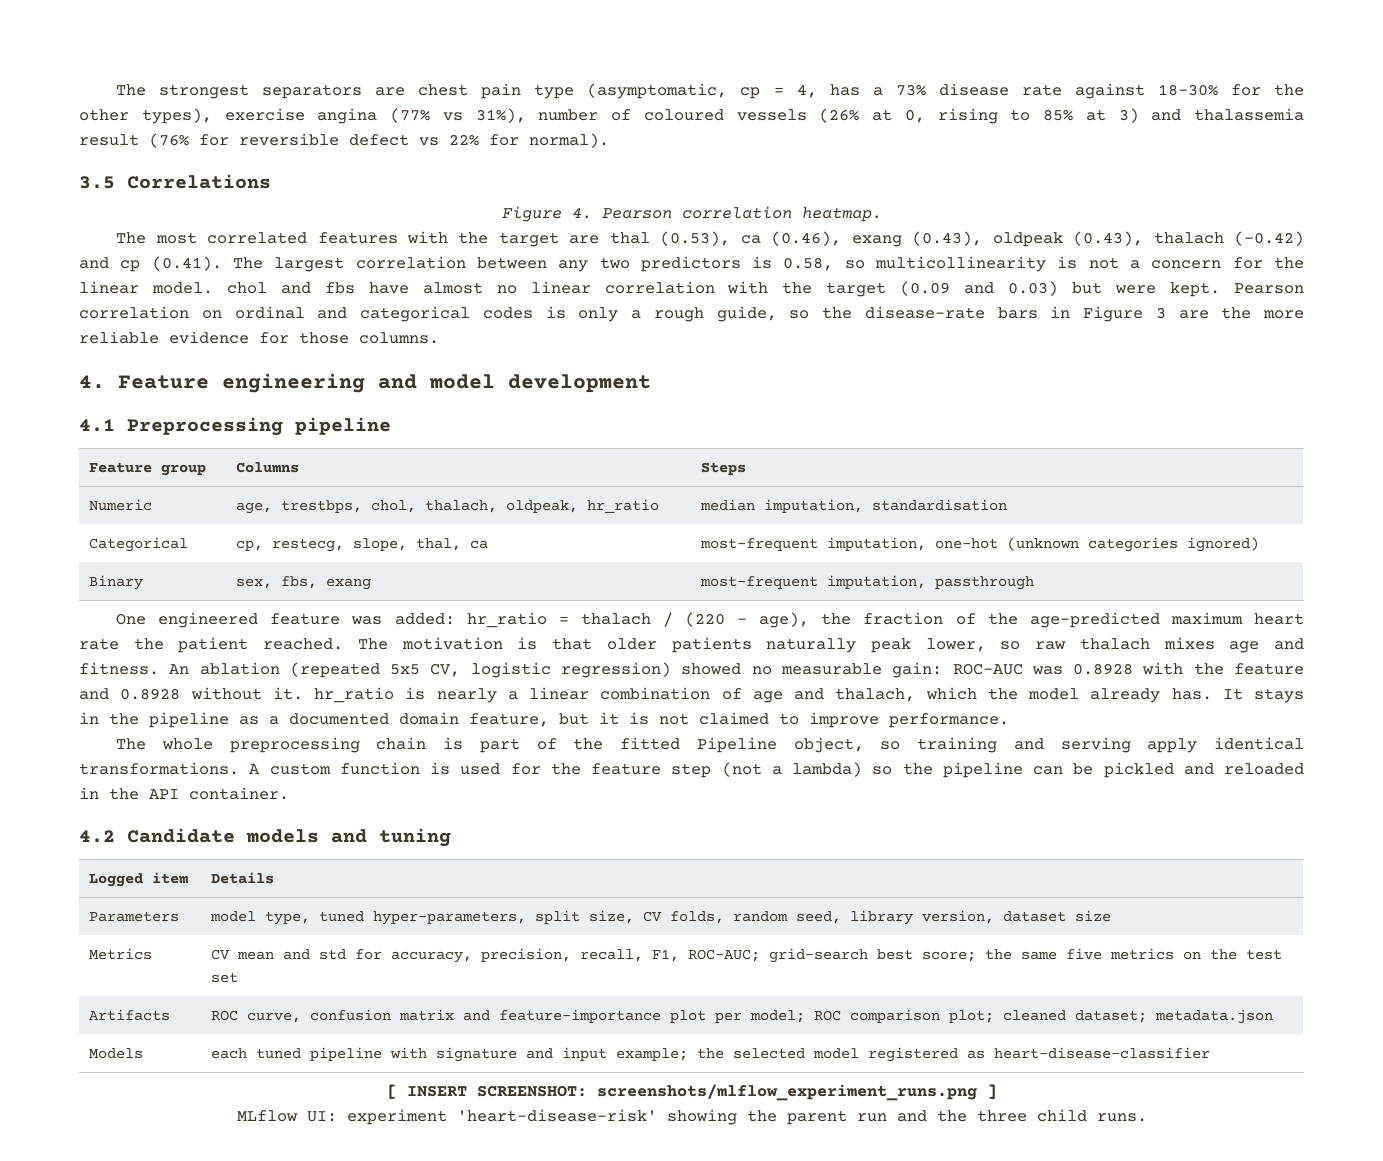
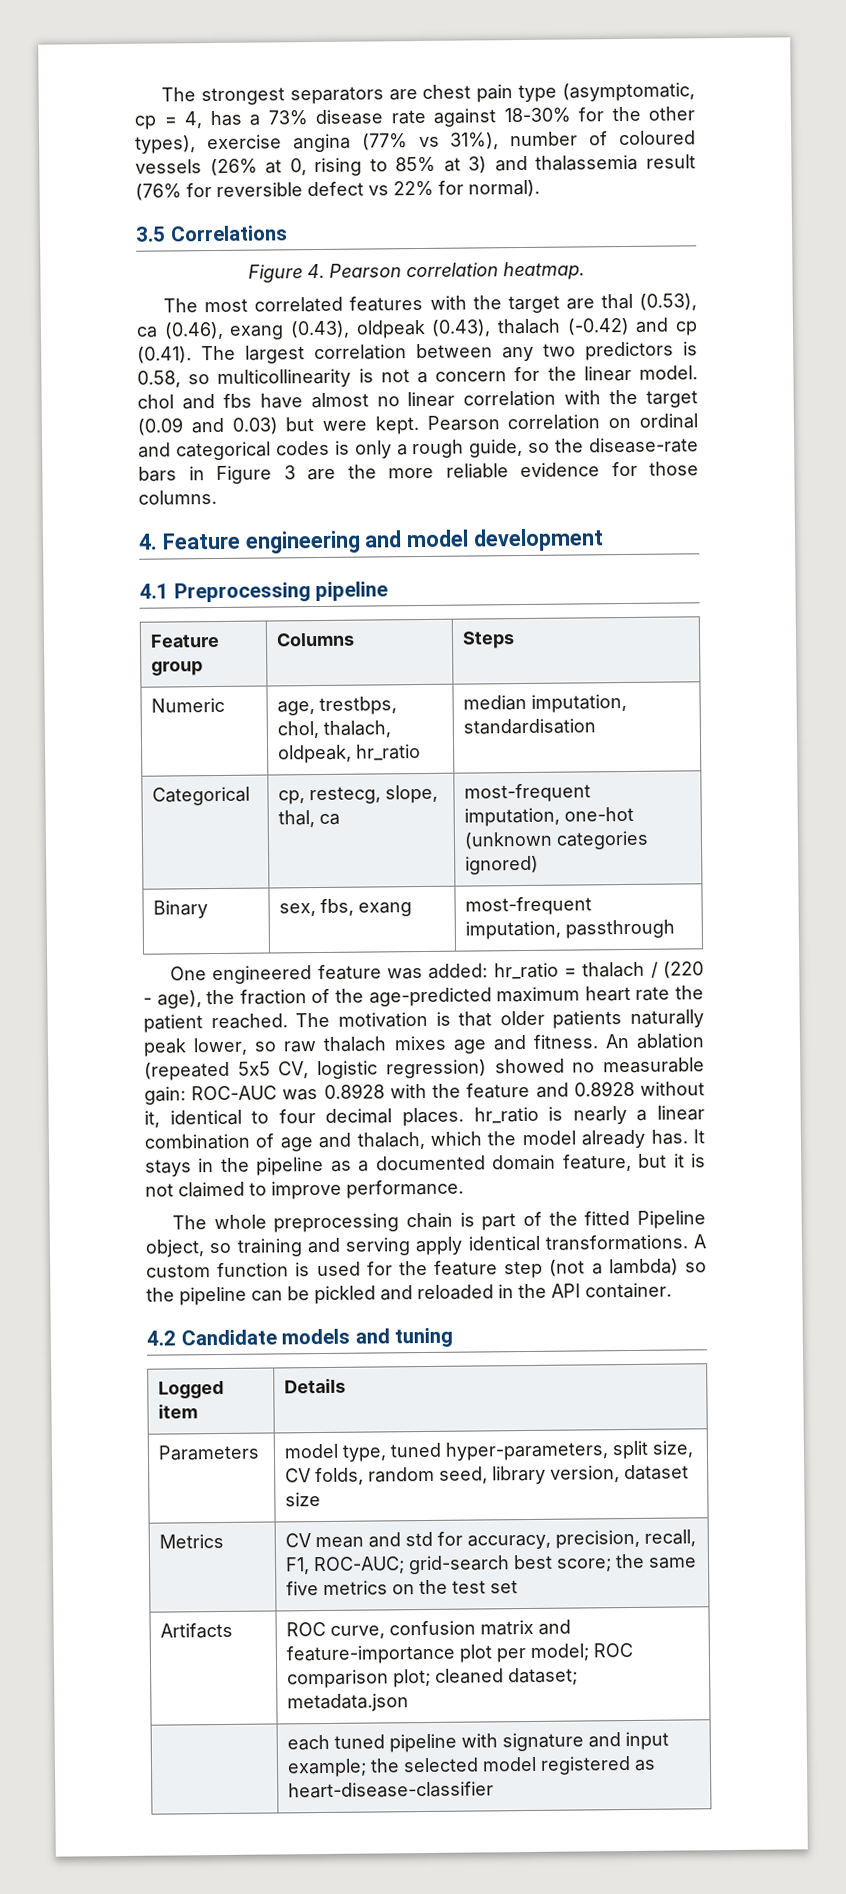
[272,687,303,700] it. -> [144,1107,464,1128] it, identical to four decimal places.
[89,1048,144,1059] Models -> (410, 1703) none
[386,1084,997,1101] [236,1109,1147,1125] // [ INSERT SCREENSHOT: screenshots/mlflow_experiment_runs.png ] // MLflow UI: experiment 'heart-disease-risk' showing the parent run and the three child runs. -> (495, 1790) none

